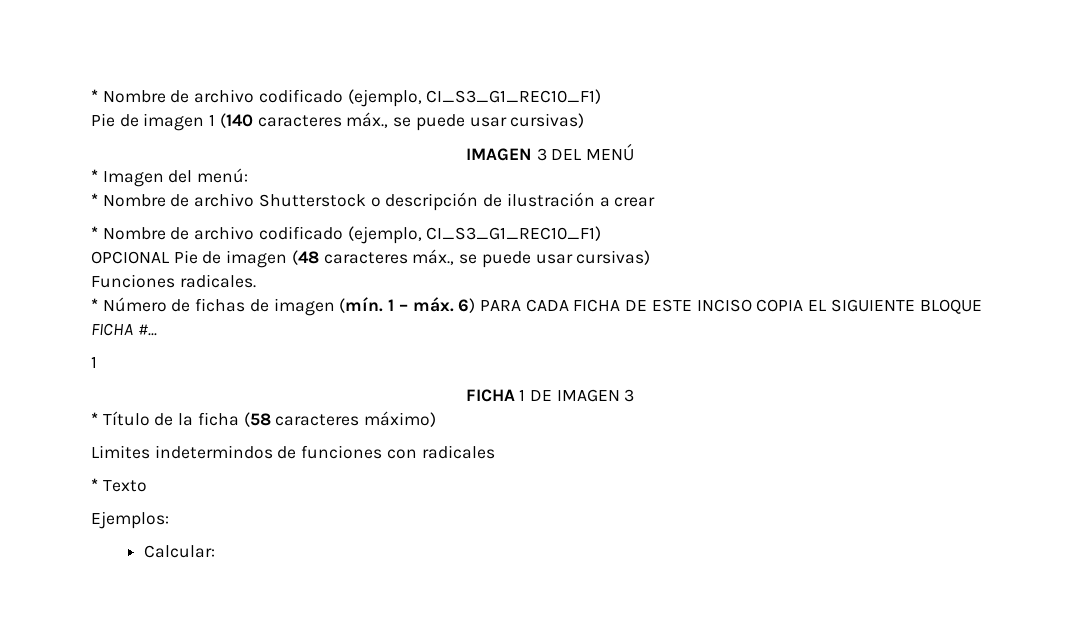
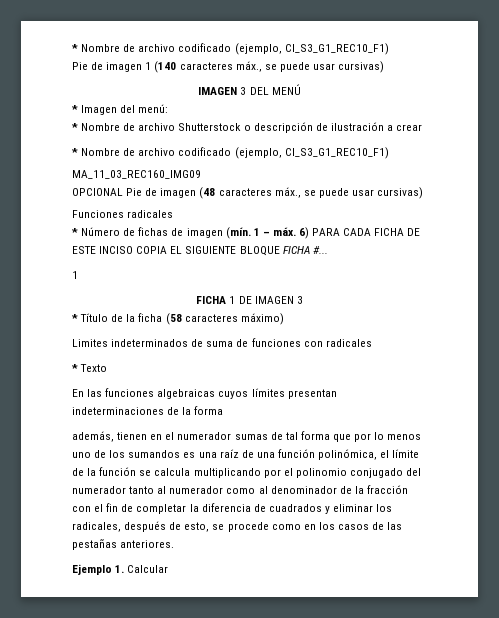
(602, 233) none -> [72,170,201,179] // MA_11_03_REC160_IMG09
[179,274,256,288] radicales. -> [127,210,174,218] radicales
[154,445,273,459] indetermindos -> [111,339,234,347] indeterminados de suma
[91,511,169,529] [143,545,215,558] Ejemplos: // Calcular: -> [72,388,337,399] [72,406,224,415] [72,431,422,442] [72,449,420,460] [72,467,422,478] [72,485,408,494] [72,503,393,514] [72,521,403,532] [72,539,175,550] [72,564,169,575] En las funciones algebraicas cuyos límites presentan indeterminaciones de la forma // además, tienen en el numerador sumas de tal forma que por lo menos uno de los sumandos es una raíz de una función polinómica, el límite de la función se calcula multiplicando por el polinomio conjugado del numerador tanto al numerador como al denominador de la fracción con el fin de completar la diferencia de cuadrados y eliminar los radicales, después de esto, se procede como en los casos de las pestañas anteriores. // Ejemplo 1. Calcular

